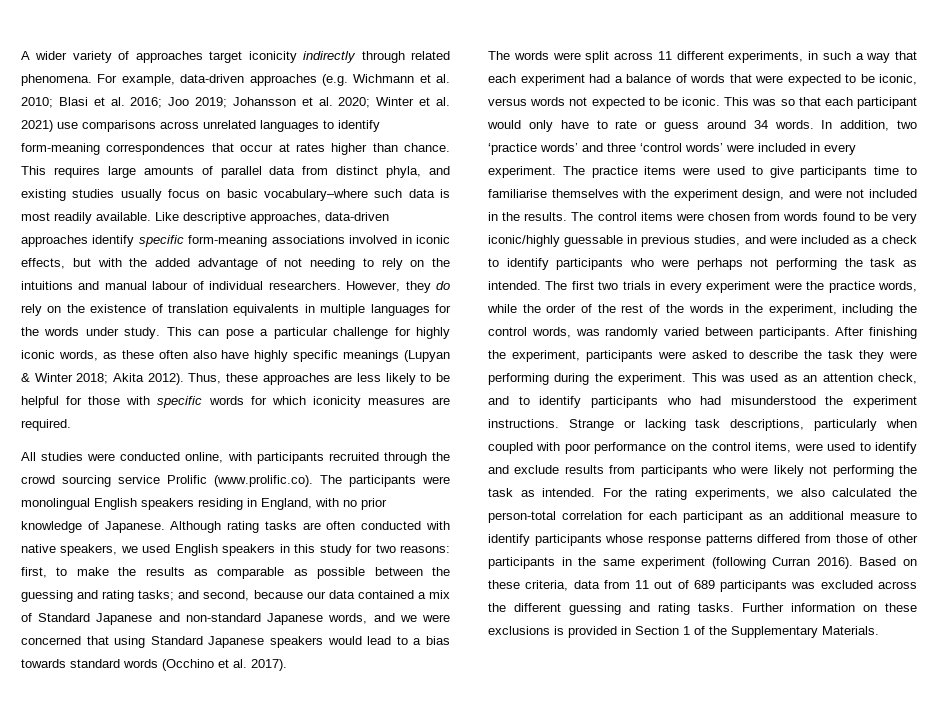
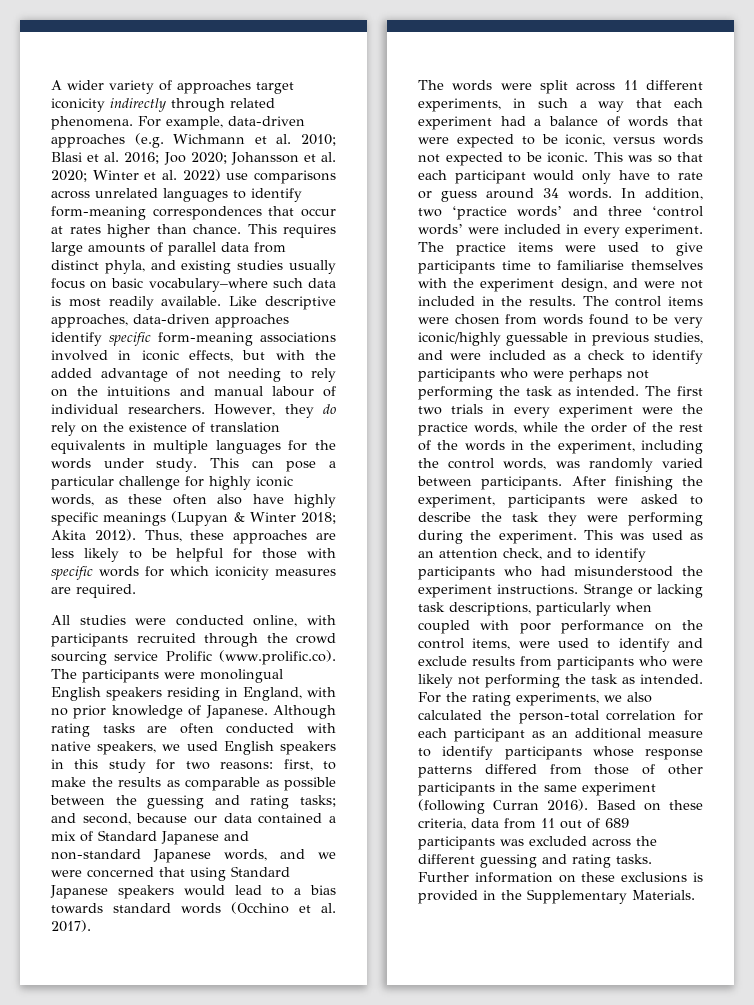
[195,97,228,108] 2019; -> [190,152,227,164] 2020;
[21,120,53,132] 2021) -> [182,169,221,181] 2022)
[635,626,705,635] Section 1 of -> (496, 895) none

